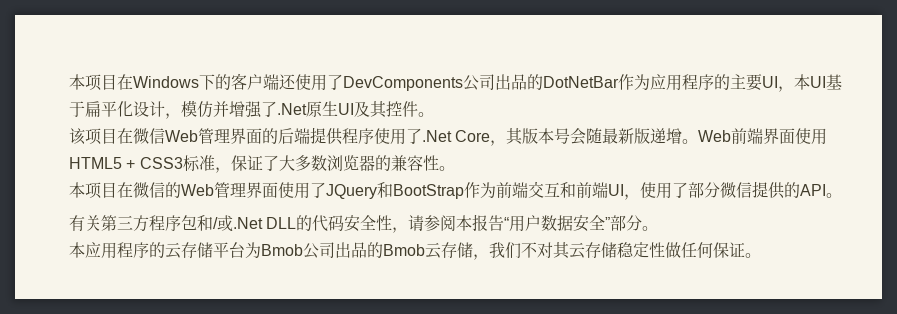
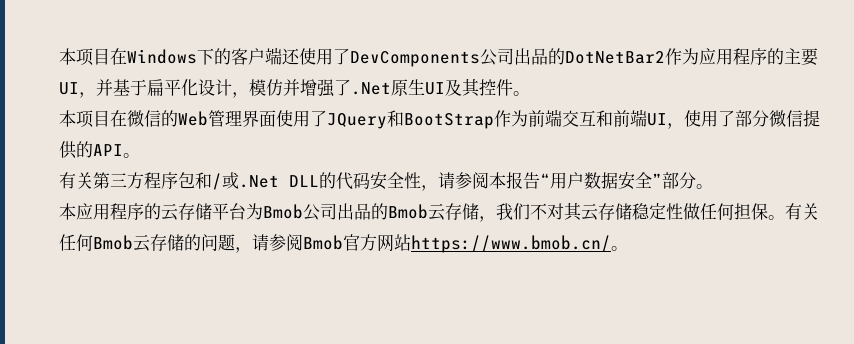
[543,76,620,88] DotNetBar -> [565,51,666,64] DotNetBar2
[794,74,827,90] 本UI -> [96,79,114,96] 并
[69,127,828,146] [69,155,455,173] // 该项目在微信Web管理界面的后端提供程序使用了.Net Core，其版本号会随最新版递增。Web前端界面使用HTML5 + CSS3标准，保证了大多数浏览器的兼容性。 -> (531, 93) none
[713,242,746,258] 保证 -> [734,203,820,220] [59,234,612,253] 担保。有关任何Bmob云存储的问题，请参阅Bmob官方网站https://www.bmob.cn/

